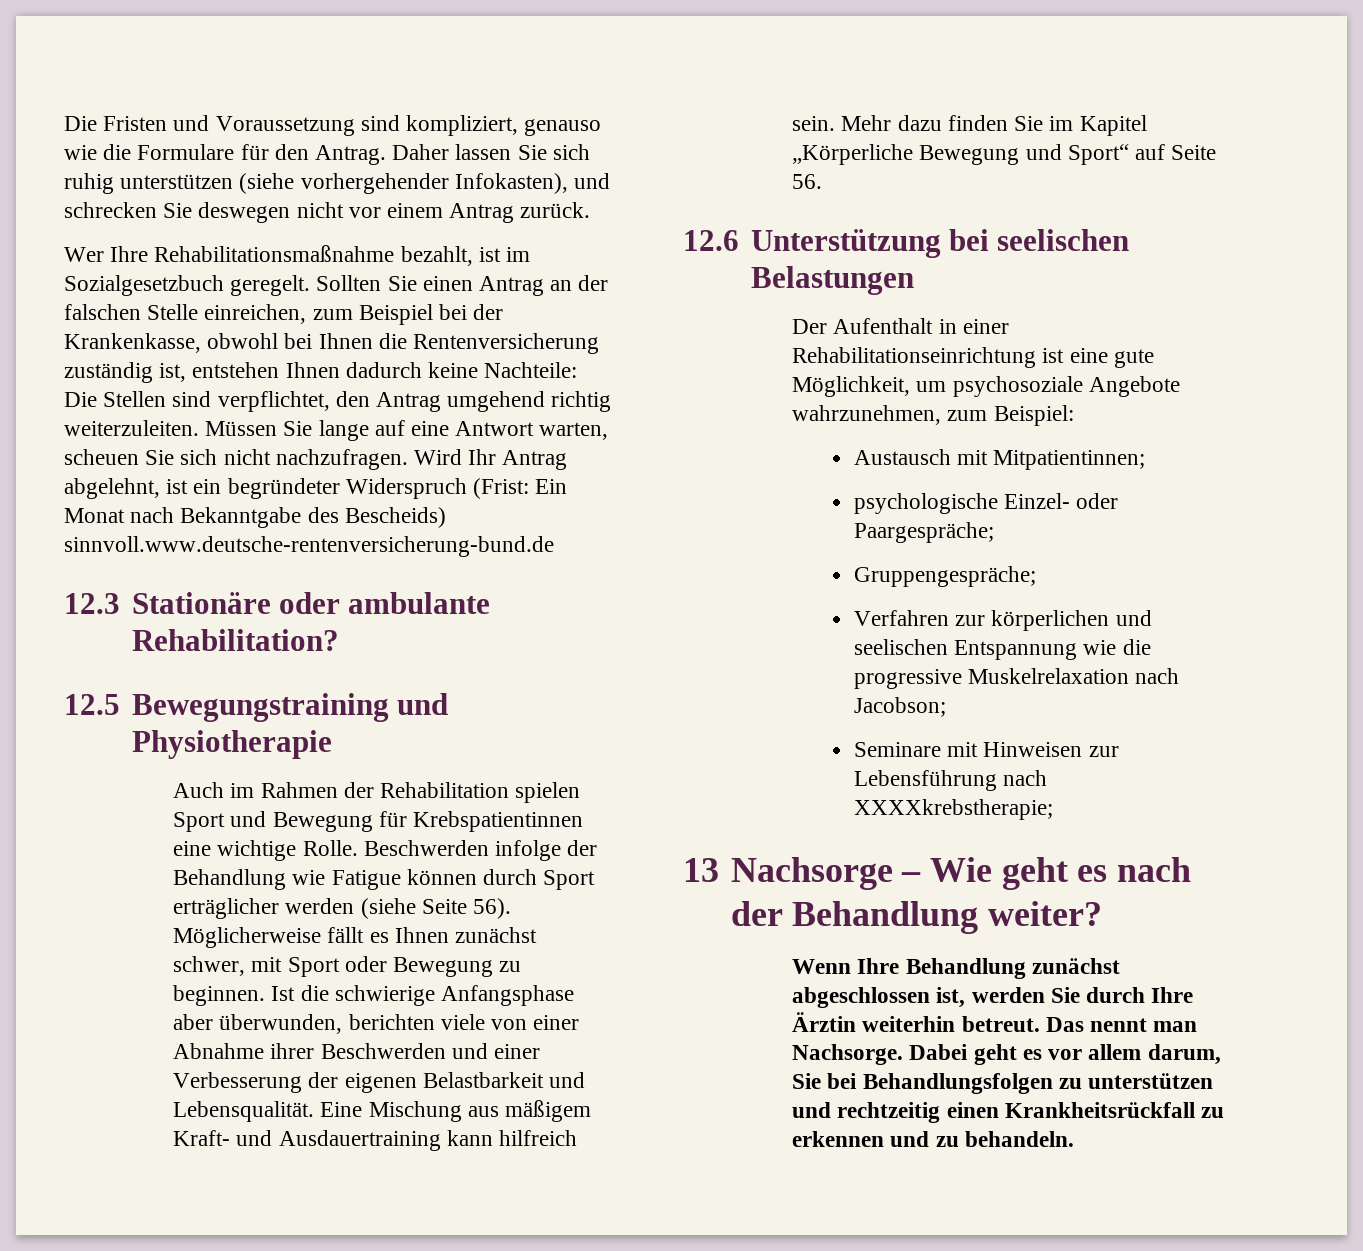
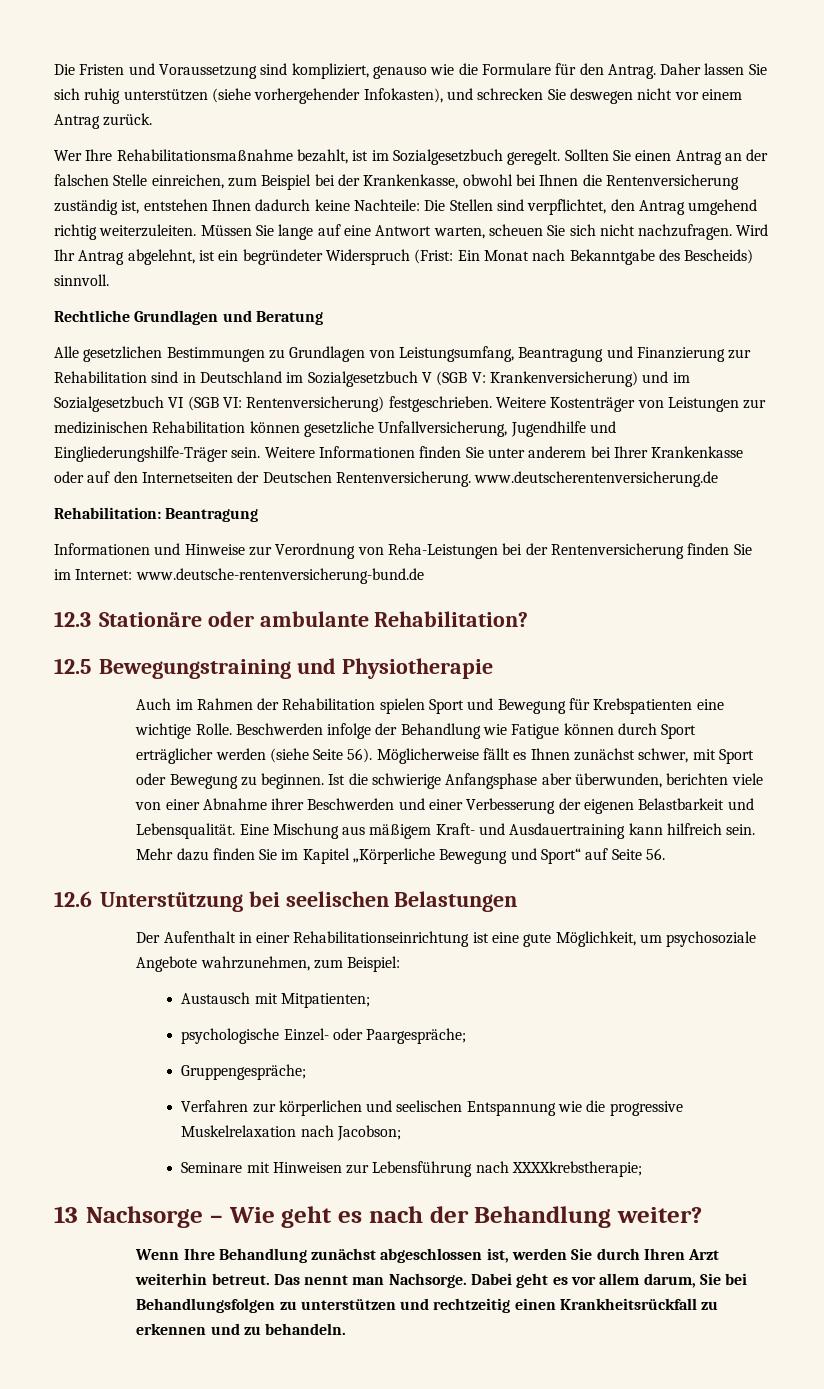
[64,536,554,557] sinnvoll.www.deutsche-rentenversicherung-bund.de -> [54,274,109,286] [54,310,323,325] [54,346,752,362] [54,371,690,387] [54,396,767,412] [54,421,616,437] [54,446,744,462] [54,471,719,487] [54,507,259,522] [54,543,752,559] [54,568,424,584] sinnvoll. // Rechtliche Grundlagen und Beratung // Alle gesetzlichen Bestimmungen zu Grundlagen von Leistungsumfang, Beantragung und Finanzierung zur Rehabilitation sind in Deutschland im Sozialgesetzbuch V (SGB V: Krankenversicherung) und im Sozialgesetzbuch VI (SGB VI: Rentenversicherung) festgeschrieben. Weitere Kostenträger von Leistungen zur medizinischen Rehabilitation können gesetzliche Unfallversicherung, Jugendhilfe und Eingliederungshilfe-Träger sein. Weitere Informationen finden Sie unter anderem bei Ihrer Krankenkasse oder auf den Internetseiten der Deutschen Rentenversicherung. www.deutscherentenversicherung.de // Rehabilitation: Beantragung // Informationen und Hinweise zur Verordnung von Reha-Leistungen bei der Rentenversicherung finden Sie im Internet: www.deutsche-rentenversicherung-bund.de
[413,811,584,832] Krebspatientinnen -> [593,698,693,714] Krebspatienten
[993,450,1146,470] Mitpatientinnen; -> [280,993,370,1008] Mitpatienten;
[1151,987,1194,1003] [792,1012,857,1032] Ihre Ärztin -> [644,1248,720,1260] Ihren Arzt

